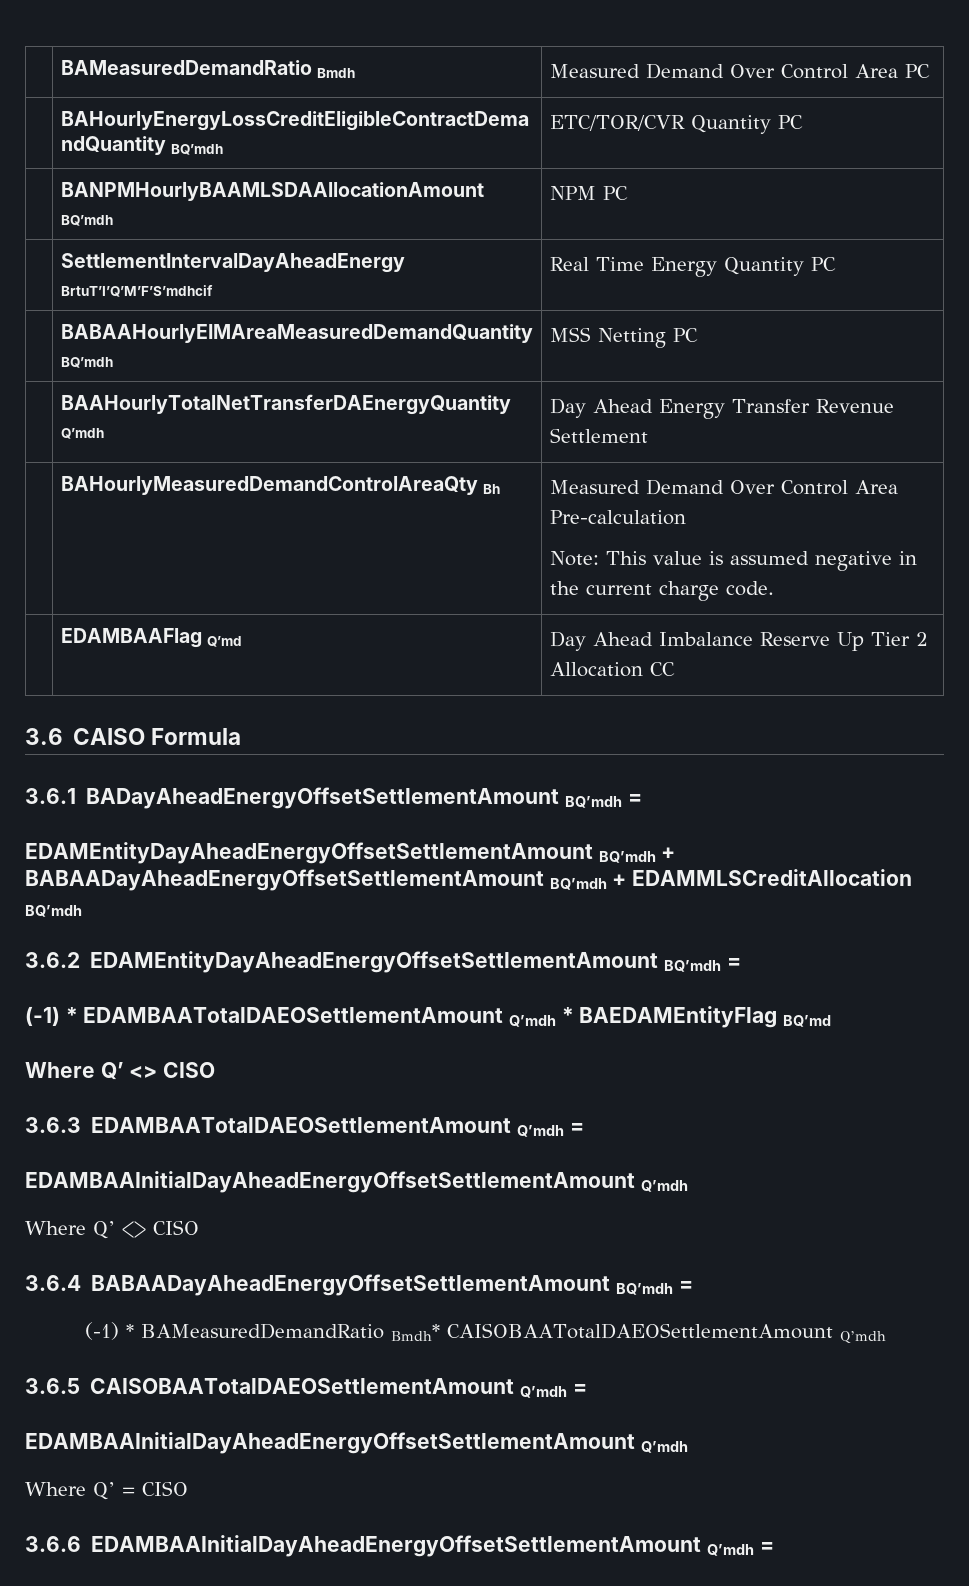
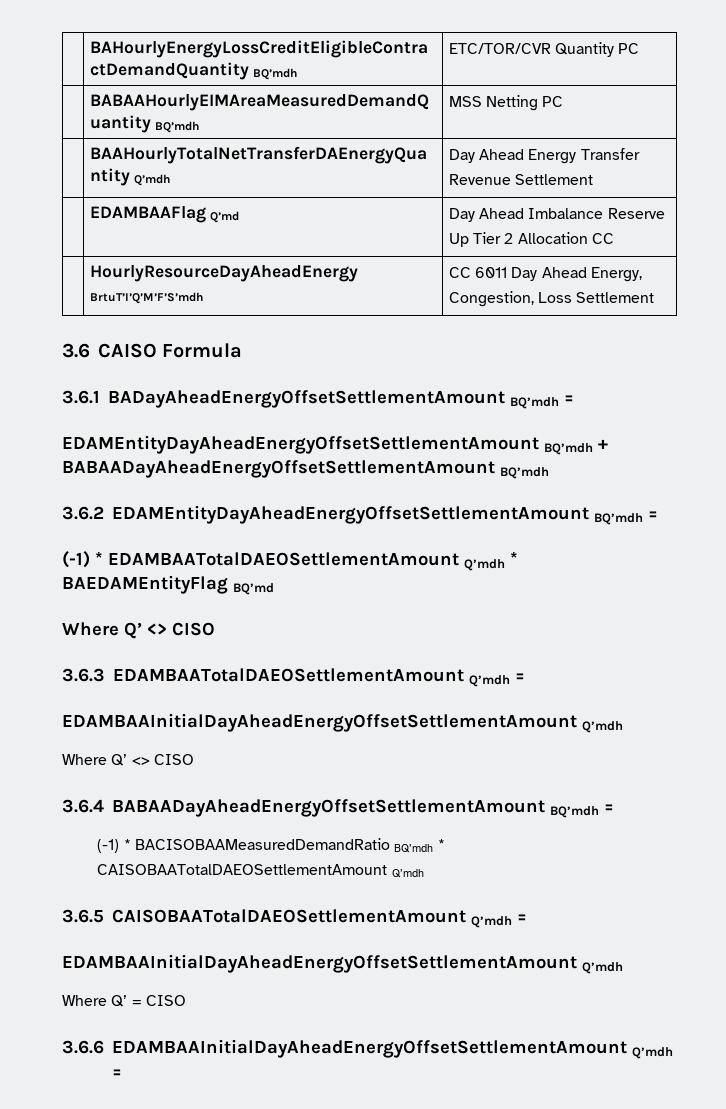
[60,60,355,78] [549,63,930,79] | BAMeasuredDemandRatio Bmdh | Measured Demand Over Control Area PC // -> (89, 49) none
[60,182,484,201] [60,215,113,226] [549,186,628,200] [60,253,405,273] [60,285,213,297] [549,257,836,277] // | BANPMHourlyBAAMLSDAAllocationAmount BQ’mdh | NPM PC // | SettlementIntervalDayAheadEnergy BrtuT’I’Q’M’F’S’mdhcif | Real Time Energy Quantity PC -> (640, 48) none
[60,476,500,495] [549,479,898,495] [549,510,686,525] [549,551,917,571] [549,581,774,601] // | BAHourlyMeasuredDemandControlAreaQty Bh | Measured Demand Over Control Area Pre-calculation // Note: This value is assumed negative in the current charge code. -> (593, 179) none
(675, 669) none -> [89,265,358,282] [89,292,203,304] [448,267,642,282] [448,291,655,307] // | HourlyResourceDayAheadEnergy BrtuT’I’Q’M’F’S’mdh | CC 6011 Day Ahead Energy, Congestion, Loss Settlement
[612,869,913,886] [25,905,82,917] + EDAMMLSCreditAllocation BQ’mdh -> (549, 473) none
[141,1323,441,1341] BAMeasuredDemandRatio Bmdh* -> [135,838,445,853] BACISOBAAMeasuredDemandRatio BQ’mdh *

